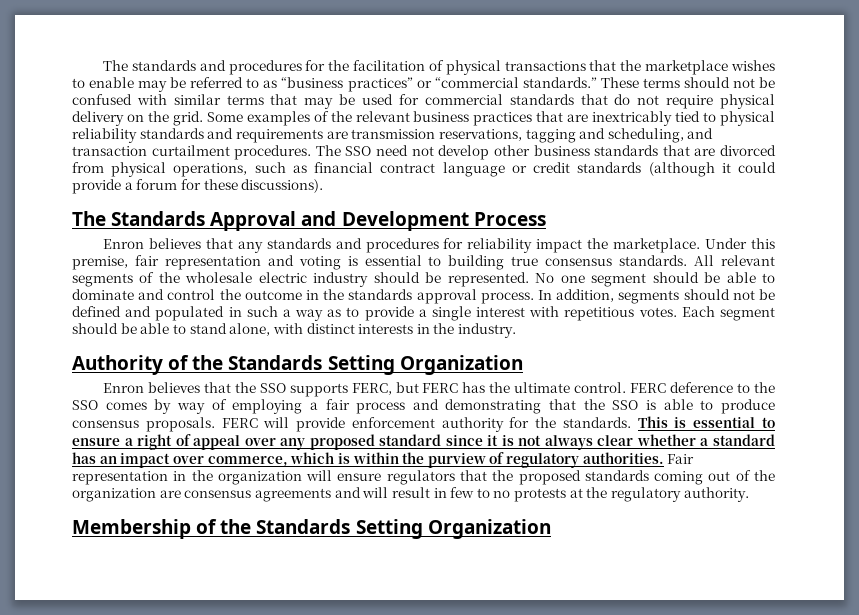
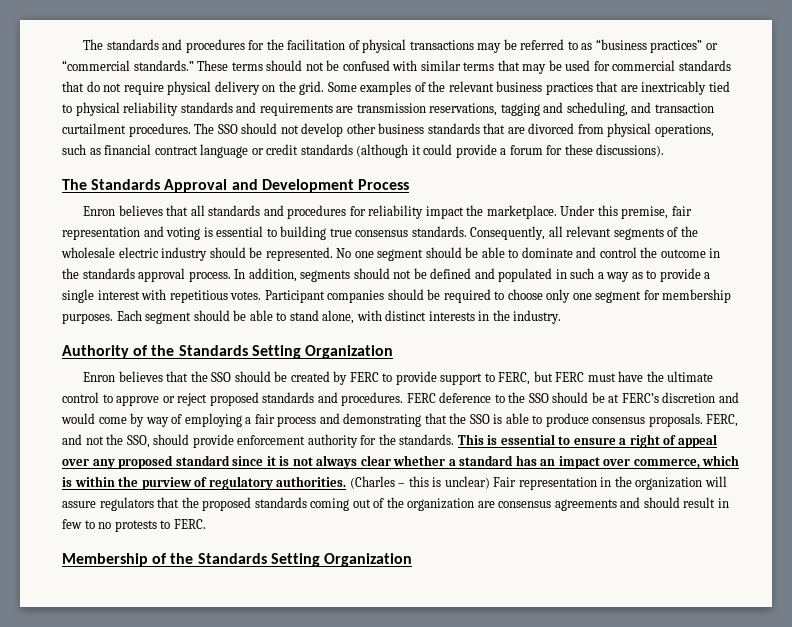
[589,60,776,75] [72,77,135,88] that the marketplace wishes to enable -> (474, 45) none
[376,145,409,156] need -> [241,123,278,134] should
[237,241,263,253] any -> [190,205,205,216] all
[694,255,715,266] All -> [470,226,563,240] Consequently, all
(677, 312) none -> [264,289,732,303] [62,313,113,324] Participant companies should be required to choose only one segment for membership purposes.
[289,382,627,397] supports FERC, but FERC has the ultimate control. -> [234,371,714,385] [62,392,404,406] should be created by FERC to provide support to FERC, but FERC must have the ultimate control to approve or reject proposed standards and procedures.
[105,402,147,410] comes -> [552,392,739,403] [61,413,127,424] should be at FERC’s discretion and would come
[221,417,290,428] FERC will -> [706,414,739,427] [62,434,190,448] FERC, and not the SSO, should
(664, 458) none -> [349,476,490,489] (Charles – this is unclear)
[337,473,382,481] ensure -> [62,501,96,508] assure
[362,487,389,498] will -> [643,497,680,508] should
[569,487,749,502] at the regulatory authority. -> [160,519,206,529] to FERC.

